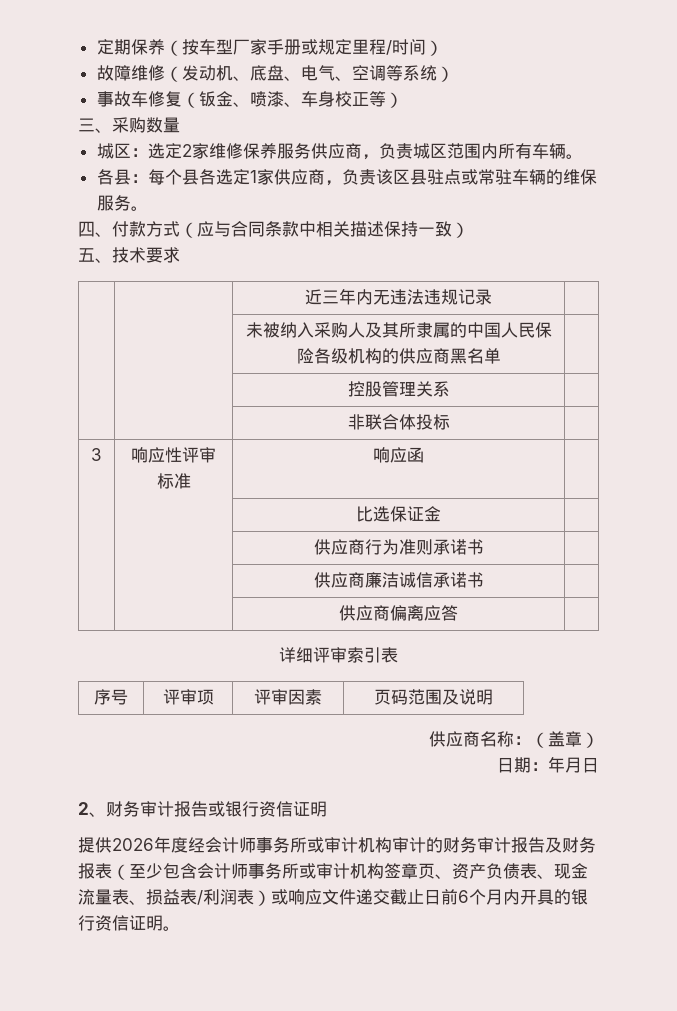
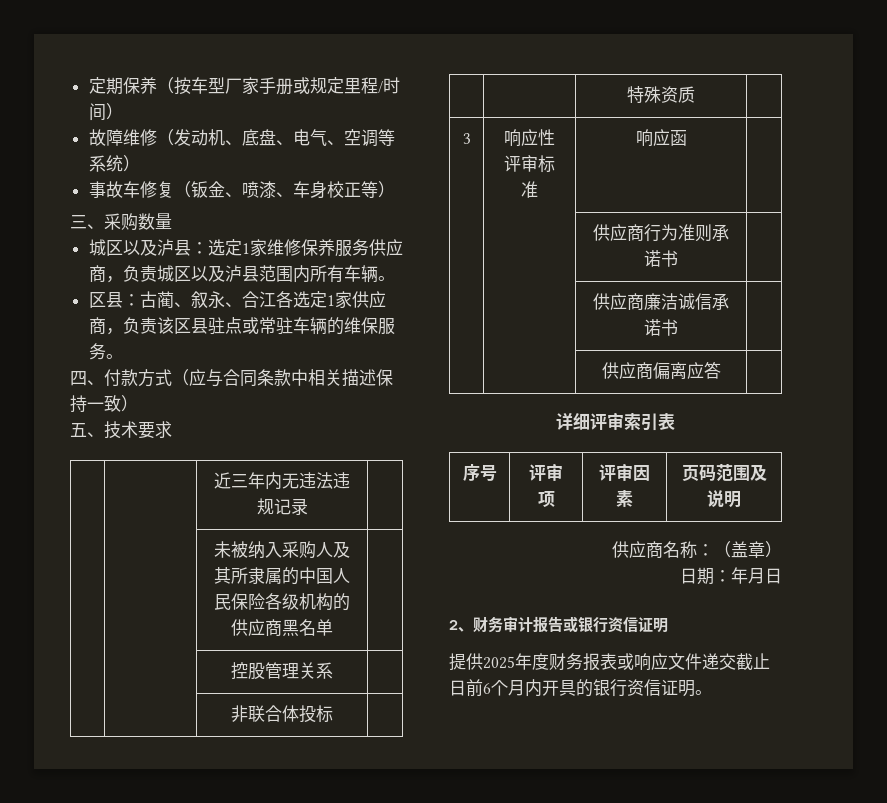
[130,143,192,159] ：选定2 -> [122,239,250,256] 以及泸县：选定1
(447, 150) none -> [190,265,259,282] 以及泸县
[96,169,199,185] 各县：每个县 -> [88,291,276,309] 区县：古蔺、叙永、合江
(450, 422) none -> [627,86,695,103] // | | 特殊资质 |
[355,506,441,522] // | | 比选保证金 | -> (687, 138) none
[112,836,596,853] [78,863,588,880] [78,889,271,906] 2026年度经会计师事务所或审计机构审计的财务审计报告及财务报表（至少包含会计师事务所或审计机构签章页、资产负债表、现金流量表、损益表/利润表） -> [483,653,617,671] 2025年度财务报表

